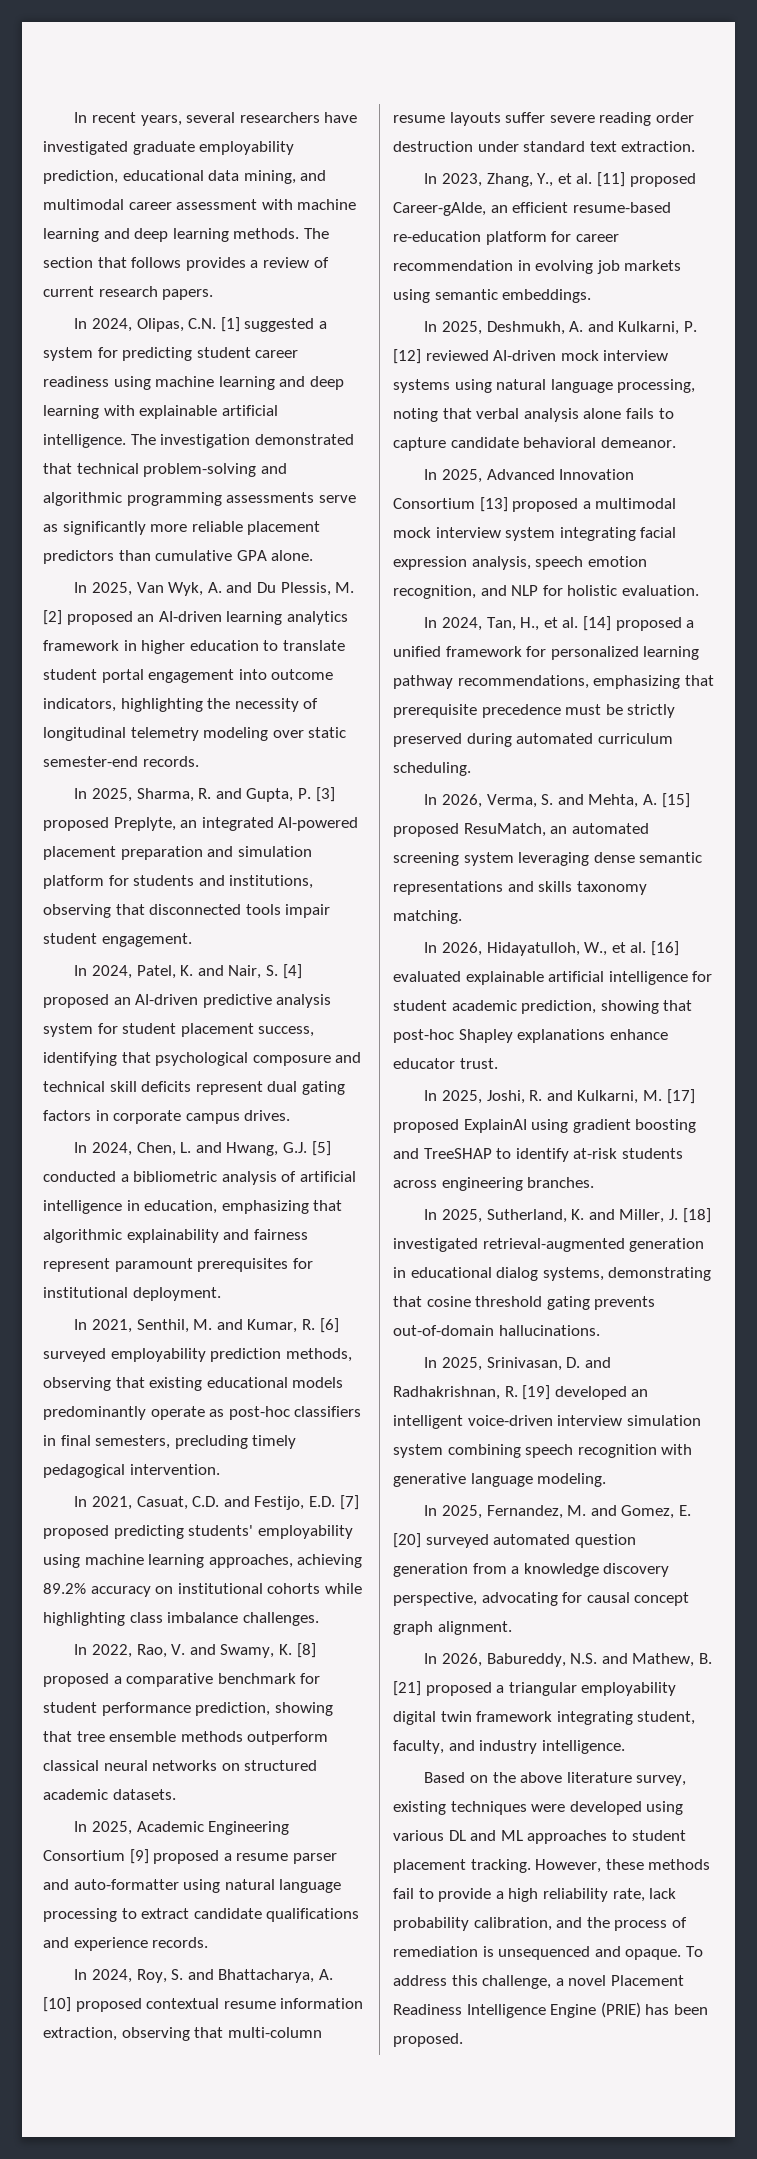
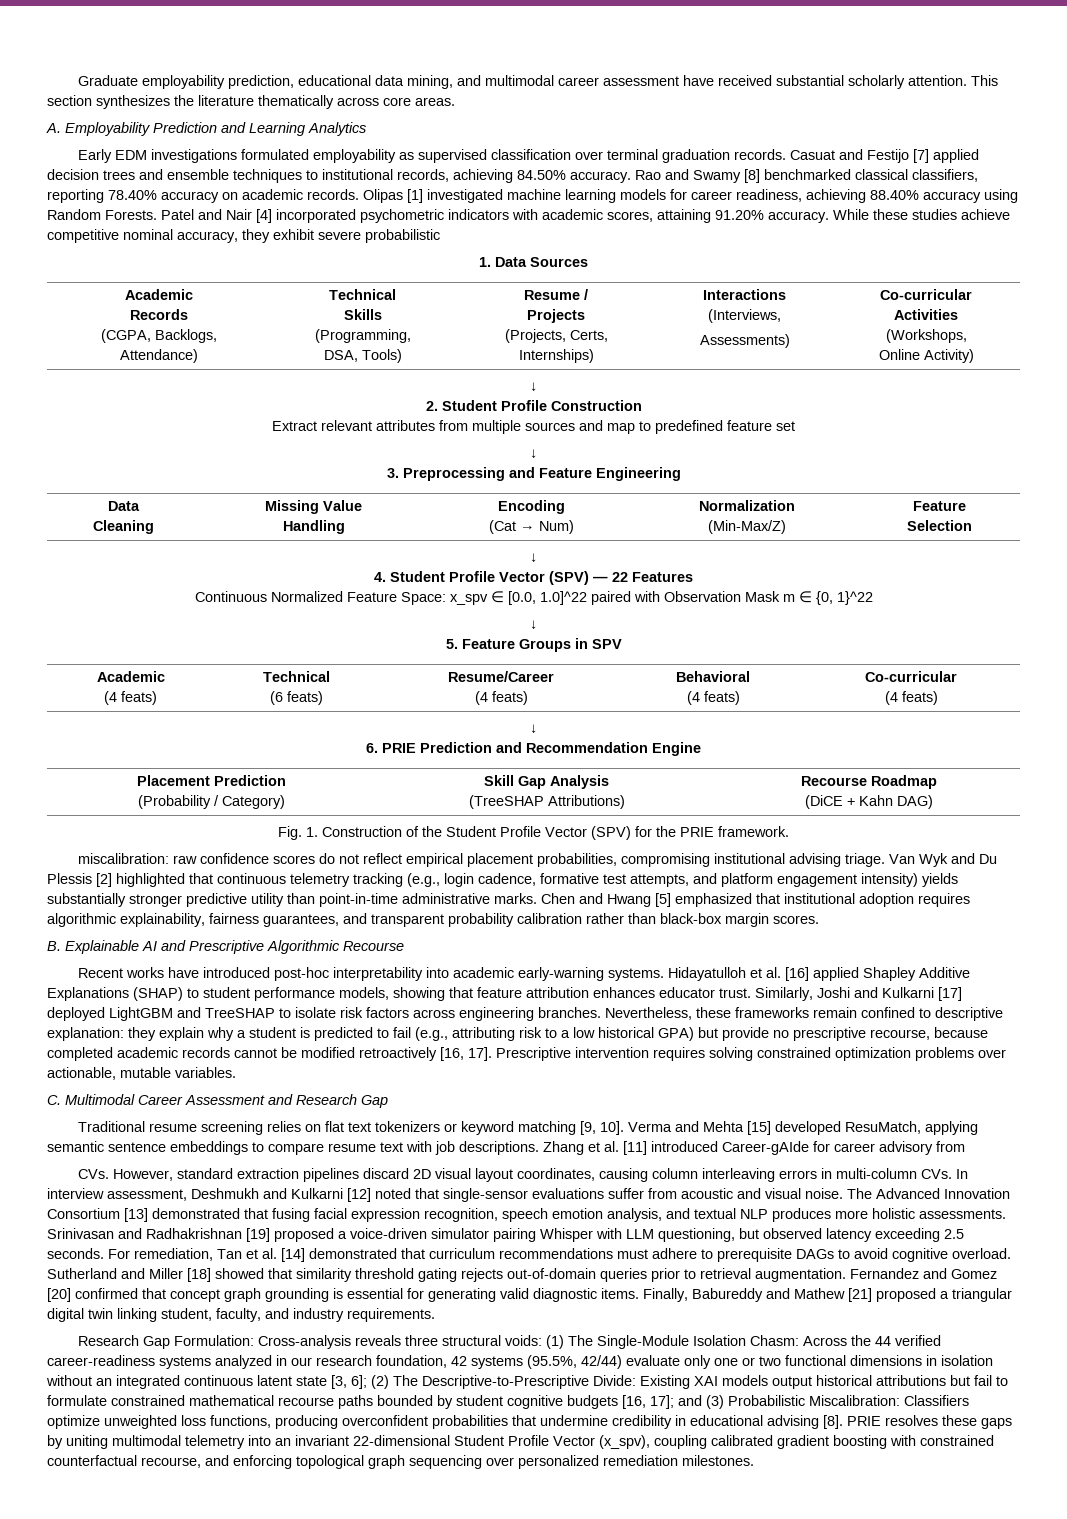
[74,112,358,126] [43,141,195,155] In recent years, several researchers have investigated graduate -> [78,75,139,86] Graduate
[261,199,357,210] [43,228,329,242] [43,257,329,271] [43,286,214,300] [74,317,327,332] [43,347,299,361] [43,376,344,390] [43,405,278,419] [43,434,354,448] [43,463,287,477] [43,492,356,506] [43,521,321,535] [43,550,314,564] [74,582,355,596] [43,610,348,625] [43,640,345,654] [43,669,334,683] [43,698,319,712] [43,727,347,741] [43,756,199,767] [74,787,335,802] [43,817,359,831] [43,846,312,860] [43,875,314,889] [43,904,331,918] [43,933,192,947] [74,964,302,979] [43,994,332,1008] [43,1023,315,1037] [43,1052,362,1066] [43,1081,345,1095] [43,1110,291,1124] [74,1141,331,1156] [43,1171,356,1185] [43,1200,343,1214] [43,1229,308,1243] [43,1258,313,1272] [43,1287,221,1301] [74,1318,339,1333] [43,1348,352,1362] [43,1377,344,1391] [43,1406,362,1420] [43,1435,297,1449] [43,1464,220,1478] [74,1495,359,1510] [43,1525,353,1539] [43,1554,363,1568] [43,1583,362,1597] [43,1612,319,1626] [74,1643,316,1658] [43,1673,321,1687] with machine learning and deep learning methods. The section that follows provides a review of current research papers. // In 2024, Olipas, C.N. [1] suggested a system for predicting student career readiness using machine learning and deep learning with explainable artificial intelligence. The investigation demonstrated that technical problem-solving and algorithmic programming assessments serve as significantly more reliable placement predictors than cumulative GPA alone. // In 2025, Van Wyk, A. and Du Plessis, M. [2] proposed an AI-driven learning analytics framework in higher education to translate student portal engagement into outcome indicators, highlighting the necessity of longitudinal telemetry modeling over static semester-end records. // In 2025, Sharma, R. and Gupta, P. [3] proposed Preplyte, an integrated AI-powered placement preparation and simulation platform for students and institutions, observing that disconnected tools impair student engagement. // In 2024, Patel, K. and Nair, S. [4] proposed an AI-driven predictive analysis system for student placement success, identifying that psychological composure and technical skill deficits represent dual gating factors in corporate campus drives. // In 2024, Chen, L. and Hwang, G.J. [5] conducted a bibliometric analysis of artificial intelligence in education, emphasizing that algorithmic explainability and fairness represent paramount prerequisites for institutional deployment. // In 2021, Senthil, M. and Kumar, R. [6] surveyed employability prediction methods, observing that existing educational models predominantly operate as post-hoc classifiers in final semesters, precluding timely pedagogical intervention. // In 2021, Casuat, C.D. and Festijo, E.D. [7] proposed predicting students' employability using machine learning approaches, achieving 89.2% accuracy on institutional cohorts while highlighting class imbalance challenges. // In 2022, Rao, V. and Swamy, K. [8] proposed a comparative benchmark for -> [683,75,999,89] [47,95,455,109] [46,122,366,136] [78,149,980,163] [47,169,978,183] [47,189,1018,203] [47,209,1010,223] [47,229,440,243] [479,257,588,267] [124,289,193,300] [129,309,188,320] [100,329,217,343] [119,349,198,363] [329,289,396,300] [343,309,382,320] [314,329,411,343] [323,349,402,363] [524,289,588,300] [527,309,585,323] [504,329,608,343] [518,349,594,363] [703,289,786,300] [708,309,781,323] [699,334,790,348] [880,289,972,300] [894,309,958,320] [885,329,967,343] [878,349,974,363] [530,382,537,391] [425,400,642,411] [272,420,795,434] [530,449,537,458] [386,467,681,481] [108,501,140,511] [93,520,154,534] [265,500,362,514] [282,520,345,534] [497,500,565,514] [488,520,574,534] [698,500,795,511] [707,520,786,534] [912,501,966,511] [906,520,972,531] [530,553,537,562] [374,571,693,585] [194,591,873,605] [530,620,537,629] [445,638,622,652] [96,671,165,682] [104,691,157,705] [262,671,330,682] [269,691,323,705] [448,671,554,682] [474,691,528,705] [676,671,750,682] [686,691,740,705] [865,671,957,682] [884,691,938,705] [530,724,537,733] [366,742,701,756] [137,775,286,786] [138,795,285,809] [484,775,609,789] [468,795,625,809] [800,775,937,789] [804,795,933,809] [278,826,789,840] [78,853,998,867] [47,873,958,887] [47,893,970,907] [47,913,819,927] [47,940,404,954] [78,967,971,981] [47,987,199,1001] have received substantial scholarly attention. This section synthesizes the literature thematically across core areas. // A. Employability Prediction and Learning Analytics // Early EDM investigations formulated employability as supervised classification over terminal graduation records. Casuat and Festijo [7] applied decision trees and ensemble techniques to institutional records, achieving 84.50% accuracy. Rao and Swamy [8] benchmarked classical classifiers, reporting 78.40% accuracy on academic records. Olipas [1] investigated machine learning models for career readiness, achieving 88.40% accuracy using Random Forests. Patel and Nair [4] incorporated psychometric indicators with academic scores, attaining 91.20% accuracy. While these studies achieve competitive nominal accuracy, they exhibit severe probabilistic // 1. Data Sources // Academic // Records // (CGPA, Backlogs, // Attendance) | Technical // Skills // (Programming, // DSA, Tools) | Resume / // Projects // (Projects, Certs, // Internships) | Interactions // (Interviews, // Assessments) | Co-curricular // Activities // (Workshops, // Online Activity) // ↓ // 2. Student Profile Construction // Extract relevant attributes from multiple sources and map to predefined feature set // ↓ // 3. Preprocessing and Feature Engineering // Data // Cleaning | Missing Value // Handling | Encoding // (Cat → Num) | Normalization // (Min-Max/Z) | Feature // Selection // ↓ // 4. Student Profile Vector (SPV) — 22 Features // Continuous Normalized Feature Space: x_spv ∈ [0.0, 1.0]^22 paired with Observation Mask m ∈ {0, 1}^22 // ↓ // 5. Feature Groups in SPV // Academic // (4 feats) | Technical // (6 feats) | Resume/Career // (4 feats) | Behavioral // (4 feats) | Co-curricular // (4 feats) // ↓ // 6. PRIE Prediction and Recommendation Engine // Placement Prediction // (Probability / Category) | Skill Gap Analysis // (TreeSHAP Attributions) | Recourse Roadmap // (DiCE + Kahn DAG) // Fig. 1. Construction of the Student Profile Vector (SPV) for the PRIE framework. // miscalibration: raw confidence scores do not reflect empirical placement probabilities, compromising institutional advising triage. Van Wyk and Du Plessis [2] highlighted that continuous telemetry tracking (e.g., login cadence, formative test attempts, and platform engagement intensity) yields substantially stronger predictive utility than point-in-time administrative marks. Chen and Hwang [5] emphasized that institutional adoption requires algorithmic explainability, fairness guarantees, and transparent probability calibration rather than black-box margin scores. // B. Explainable AI and Prescriptive Algorithmic Recourse // Recent works have introduced post-hoc interpretability into academic early-warning systems. Hidayatulloh et al. [16] applied Shapley Additive Explanations (SHAP) to
[195,1702,333,1716] [43,1731,329,1745] [43,1760,318,1771] [43,1789,176,1800] [74,1821,290,1835] [43,1849,337,1864] [43,1879,342,1893] [43,1908,360,1922] [43,1937,209,1951] [74,1969,333,1983] [43,1997,364,2012] [43,2027,322,2041] [393,112,694,126] [393,141,696,152] [424,172,696,187] [393,202,671,216] [393,231,619,245] [393,260,682,274] [393,289,592,303] [424,321,697,335] [393,349,669,364] [393,379,696,393] [393,408,674,422] [393,437,676,451] [424,469,635,483] [393,497,677,512] [393,527,677,541] [393,556,647,570] [393,585,699,599] [424,616,695,631] [393,646,700,660] [393,675,714,689] [393,704,676,718] [393,733,673,747] [393,762,471,776] [424,793,690,808] [393,823,649,837] [393,852,703,866] [393,881,647,895] [393,910,462,924] [424,941,679,956] [393,971,713,985] [393,1000,693,1014] [393,1029,668,1043] [393,1058,498,1069] [424,1089,695,1104] [393,1119,697,1133] [393,1148,683,1162] [393,1177,595,1191] [424,1208,711,1223] [393,1238,705,1252] [393,1267,712,1281] [393,1296,656,1310] [393,1325,600,1336] [424,1357,611,1371] [393,1385,649,1400] [393,1415,701,1429] [393,1444,693,1458] [393,1473,607,1487] [424,1505,691,1519] [393,1533,636,1548] [393,1563,670,1577] [393,1592,690,1606] [393,1621,512,1635] [424,1653,712,1667] prediction, showing that tree ensemble methods outperform classical neural networks on structured academic datasets. // In 2025, Academic Engineering Consortium [9] proposed a resume parser and auto-formatter using natural language processing to extract candidate qualifications and experience records. // In 2024, Roy, S. and Bhattacharya, A. [10] proposed contextual resume information extraction, observing that multi-column resume layouts suffer severe reading order destruction under standard text extraction. // In 2023, Zhang, Y., et al. [11] proposed Career-gAIde, an efficient resume-based re-education platform for career recommendation in evolving job markets using semantic embeddings. // In 2025, Deshmukh, A. and Kulkarni, P. [12] reviewed AI-driven mock interview systems using natural language processing, noting that verbal analysis alone fails to capture candidate behavioral demeanor. // In 2025, Advanced Innovation Consortium [13] proposed a multimodal mock interview system integrating facial expression analysis, speech emotion recognition, and NLP for holistic evaluation. // In 2024, Tan, H., et al. [14] proposed a unified framework for personalized learning pathway recommendations, emphasizing that prerequisite precedence must be strictly preserved during automated curriculum scheduling. // In 2026, Verma, S. and Mehta, A. [15] proposed ResuMatch, an automated screening system leveraging dense semantic representations and skills taxonomy matching. // In 2026, Hidayatulloh, W., et al. [16] evaluated explainable artificial intelligence for student academic prediction, showing that post-hoc Shapley explanations enhance educator trust. // In 2025, Joshi, R. and Kulkarni, M. [17] proposed ExplainAI using gradient boosting and TreeSHAP to identify at-risk students across engineering branches. // In 2025, Sutherland, K. and Miller, J. [18] investigated retrieval-augmented generation in educational dialog systems, demonstrating that cosine threshold gating prevents out-of-domain hallucinations. // In 2025, Srinivasan, D. and Radhakrishnan, R. [19] developed an intelligent voice-driven interview simulation system combining speech recognition with generative language modeling. // In 2025, Fernandez, M. and Gomez, E. [20] surveyed automated question generation from a knowledge discovery perspective, advocating for causal concept graph alignment. // In 2026, Babureddy, N.S. and Mathew, B. -> [339,987,962,1001] [47,1007,1003,1021] [47,1027,988,1041] [47,1047,1006,1061] [47,1067,236,1080] [47,1094,388,1108] [78,1121,979,1135] [47,1141,965,1155] [78,1168,969,1182] [47,1188,1010,1202] [47,1208,1006,1222] [47,1228,964,1242] [47,1248,1011,1262] [47,1268,997,1282] [47,1288,845,1302] models, showing that feature attribution enhances educator trust. Similarly, Joshi and Kulkarni [17] deployed LightGBM and TreeSHAP to isolate risk factors across engineering branches. Nevertheless, these frameworks remain confined to descriptive explanation: they explain why a student is predicted to fail (e.g., attributing risk to a low historical GPA) but provide no prescriptive recourse, because completed academic records cannot be modified retroactively [16, 17]. Prescriptive intervention requires solving constrained optimization problems over actionable, mutable variables. // C. Multimodal Career Assessment and Research Gap // Traditional resume screening relies on flat text tokenizers or keyword matching [9, 10]. Verma and Mehta [15] developed ResuMatch, applying semantic sentence embeddings to compare resume text with job descriptions. Zhang et al. [11] introduced Career-gAIde for career advisory from // CVs. However, standard extraction pipelines discard 2D visual layout coordinates, causing column interleaving errors in multi-column CVs. In interview assessment, Deshmukh and Kulkarni [12] noted that single-sensor evaluations suffer from acoustic and visual noise. The Advanced Innovation Consortium [13] demonstrated that fusing facial expression recognition, speech emotion analysis, and textual NLP produces more holistic assessments. Srinivasan and Radhakrishnan [19] proposed a voice-driven simulator pairing Whisper with LLM questioning, but observed latency exceeding 2.5 seconds. For remediation, Tan et al. [14] demonstrated that curriculum recommendations must adhere to prerequisite DAGs to avoid cognitive overload. Sutherland and Miller [18] showed that similarity threshold gating rejects out-of-domain queries prior to retrieval augmentation. Fernandez and Gomez [20] confirmed that concept graph grounding is essential for generating valid diagnostic items. Finally, Babureddy and Mathew
[581,1682,677,1696] employability -> (1012, 1295) none
[476,1711,633,1725] framework integrating -> [117,1308,157,1322] linking
[541,1740,625,1754] [424,1772,687,1786] [393,1801,684,1815] [393,1830,686,1844] [393,1859,711,1873] [393,1888,677,1902] [393,1917,687,1931] [393,1946,703,1960] [393,1975,684,1989] [393,2002,708,2018] [393,2033,463,2047] intelligence. // Based on the above literature survey, existing techniques were developed using various DL and ML approaches to student placement tracking. However, these methods fail to provide a high reliability rate, lack probability calibration, and the process of remediation is unsequenced and opaque. To address this challenge, a novel Placement Readiness Intelligence Engine (PRIE) has been proposed. -> [347,1308,435,1322] [78,1335,942,1349] [47,1355,993,1369] [46,1375,1008,1389] [47,1395,969,1409] [47,1415,1012,1429] [47,1435,994,1449] [47,1455,754,1469] requirements. // Research Gap Formulation: Cross-analysis reveals three structural voids: (1) The Single-Module Isolation Chasm: Across the 44 verified career-readiness systems analyzed in our research foundation, 42 systems (95.5%, 42/44) evaluate only one or two functional dimensions in isolation without an integrated continuous latent state [3, 6]; (2) The Descriptive-to-Prescriptive Divide: Existing XAI models output historical attributions but fail to formulate constrained mathematical recourse paths bounded by student cognitive budgets [16, 17]; and (3) Probabilistic Miscalibration: Classifiers optimize unweighted loss functions, producing overconfident probabilities that undermine credibility in educational advising [8]. PRIE resolves these gaps by uniting multimodal telemetry into an invariant 22-dimensional Student Profile Vector (x_spv), coupling calibrated gradient boosting with constrained counterfactual recourse, and enforcing topological graph sequencing over personalized remediation milestones.

